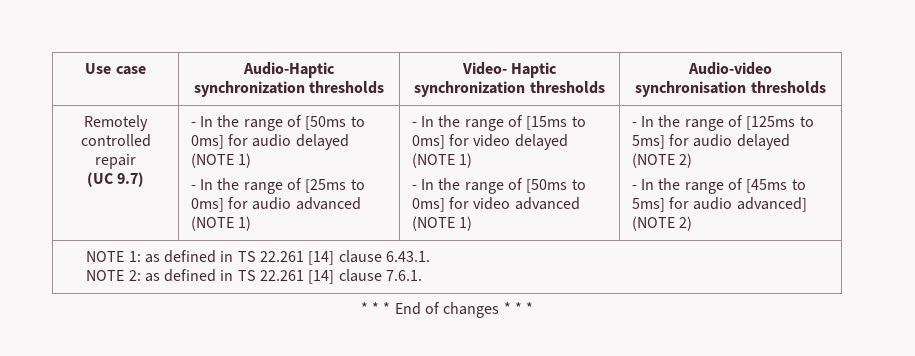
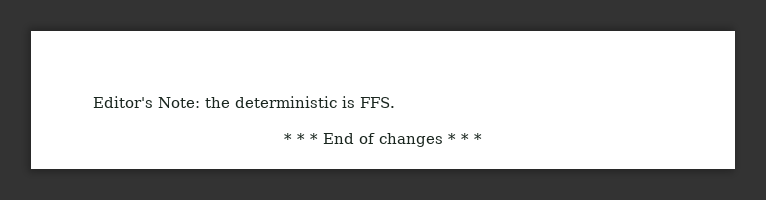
[85,63,146,75] [243,62,335,78] [193,81,385,97] [461,62,558,78] [414,81,605,97] [688,62,772,75] [635,81,826,97] [84,115,148,131] [80,134,151,147] [95,154,136,169] [86,172,145,187] [190,115,365,131] [190,134,349,150] [190,153,251,168] [190,178,365,194] [190,197,361,212] [190,216,251,231] [411,115,586,131] [411,134,568,150] [411,153,472,168] [411,178,586,194] [411,197,580,212] [411,216,472,231] [631,115,814,131] [631,134,790,150] [631,153,692,168] [631,178,806,194] [631,197,807,212] [631,216,692,231] [86,250,431,265] [86,269,423,284] Use case | Audio-Haptic synchronization thresholds | Video- Haptic synchronization thresholds | Audio-video synchronisation thresholds // Remotely controlled repair // (UC 9.7) | - In the range of [50ms to 0ms] for audio delayed (NOTE 1) // - In the range of [25ms to 0ms] for audio advanced (NOTE 1) | - In the range of [15ms to 0ms] for video delayed (NOTE 1) // - In the range of [50ms to 0ms] for video advanced (NOTE 1) | - In the range of [125ms to 5ms] for audio delayed (NOTE 2) // - In the range of [45ms to 5ms] for audio advanced] (NOTE 2) // NOTE 1: as defined in TS 22.261 [14] clause 6.43.1. // NOTE 2: as defined in TS 22.261 [14] clause 7.6.1. -> [93,96,396,108] Editor's Note: the deterministic is FFS.

